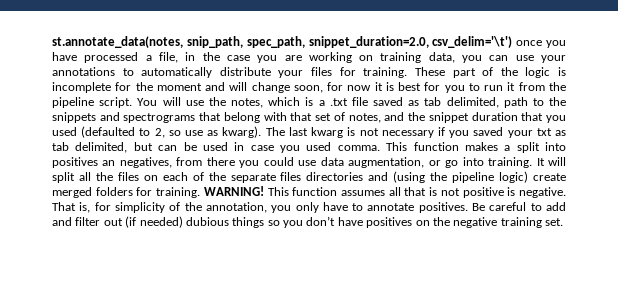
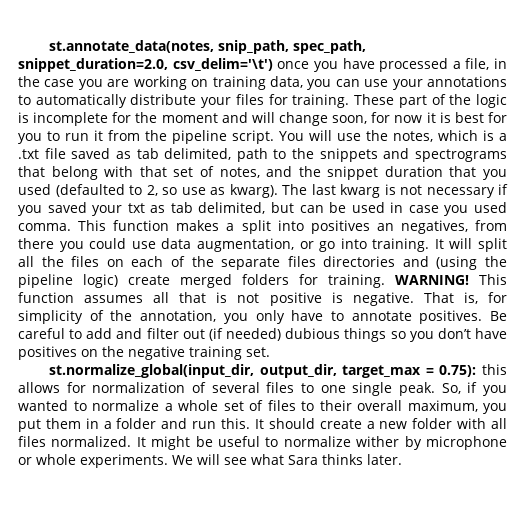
(563, 222) none -> [49,364,507,378] [18,382,508,396] [18,400,507,414] [18,418,508,432] [18,436,507,450] [18,454,402,468] // st.normalize_global(input_dir, output_dir, target_max = 0.75): this allows for normalization of several files to one single peak. So, if you wanted to normalize a whole set of files to their overall maximum, you put them in a folder and run this. It should create a new folder with all files normalized. It might be useful to normalize wither by microphone or whole experiments. We will see what Sara thinks later.

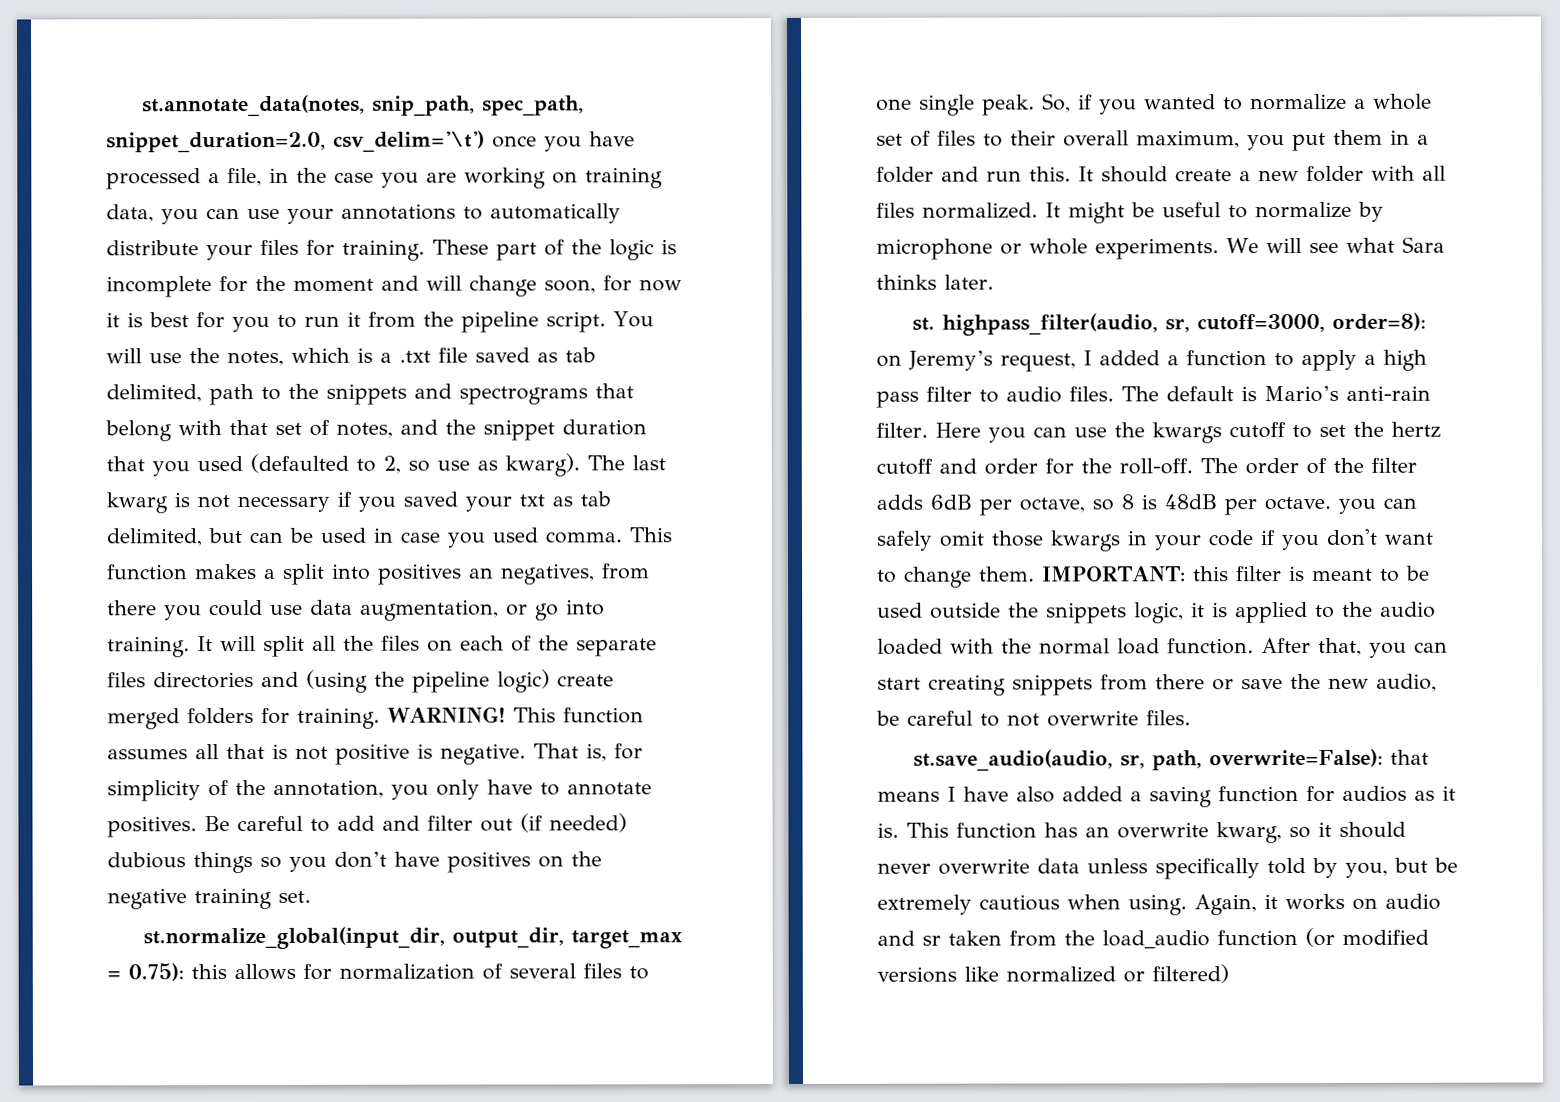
[356,436,400,447] wither -> (1352, 210) none
(402, 459) none -> [911,312,1426,336] [876,349,1427,372] [876,385,1431,408] [876,421,1441,444] [876,457,1417,475] [876,494,1417,516] [876,528,1433,552] [877,565,1430,588] [877,601,1436,624] [877,637,1448,658] [877,673,1437,696] [876,710,1191,727] [912,748,1429,771] [877,785,1456,808] [877,821,1406,844] [877,857,1458,880] [877,893,1441,916] [877,927,1429,949] [877,964,1229,984] // st. highpass_filter(audio, sr, cutoff=3000, order=8): on Jeremy’s request, I added a function to apply a high pass filter to audio files. The default is Mario’s anti-rain filter. Here you can use the kwargs cutoff to set the hertz cutoff and order for the roll-off. The order of the filter adds 6dB per octave, so 8 is 48dB per octave. you can safely omit those kwargs in your code if you don't want to change them. IMPORTANT: this filter is meant to be used outside the snippets logic, it is applied to the audio loaded with the normal load function. After that, you can start creating snippets from there or save the new audio, be careful to not overwrite files. // st.save_audio(audio, sr, path, overwrite=False): that means I have also added a saving function for audios as it is. This function has an overwrite kwarg, so it should never overwrite data unless specifically told by you, but be extremely cautious when using. Again, it works on audio and sr taken from the load_audio function (or modified versions like normalized or filtered)

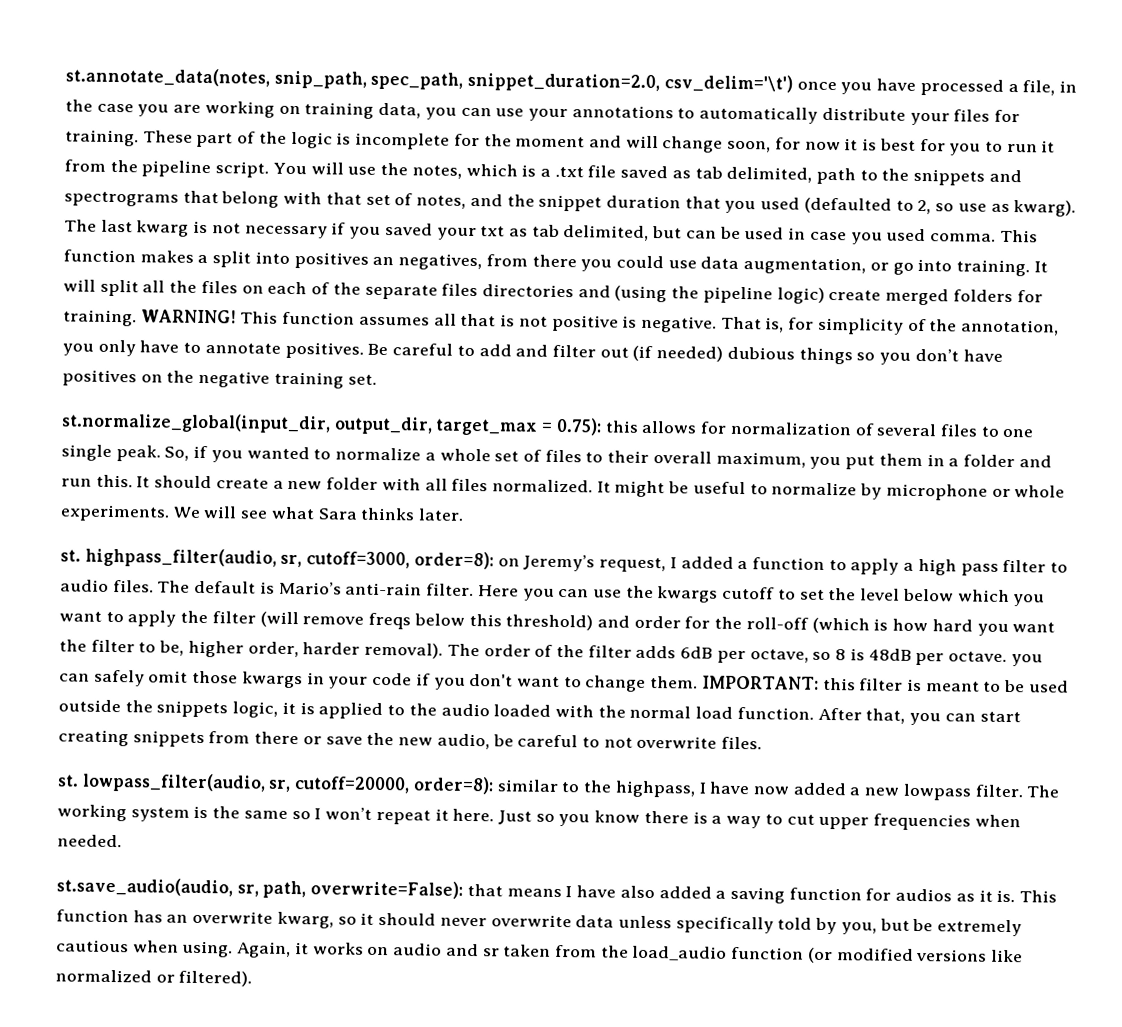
[1390,421,1441,438] [876,458,1193,475] hertz cutoff and order for the roll-off. -> [860,588,1046,607] [59,610,1056,637] [59,639,444,659] level below which you want to apply the filter (will remove freqs below this threshold) and order for the roll-off (which is how hard you want the filter to be, higher order, harder removal).
(1191, 718) none -> [57,772,1060,801] [57,804,1021,831] [57,834,122,848] // st. lowpass_filter(audio, sr, cutoff=20000, order=8): similar to the highpass, I have now added a new lowpass filter. The working system is the same so I won’t repeat it here. Just so you know there is a way to cut upper frequencies when needed.
[1152,964,1229,984] filtered) -> [178,970,253,987] filtered).

